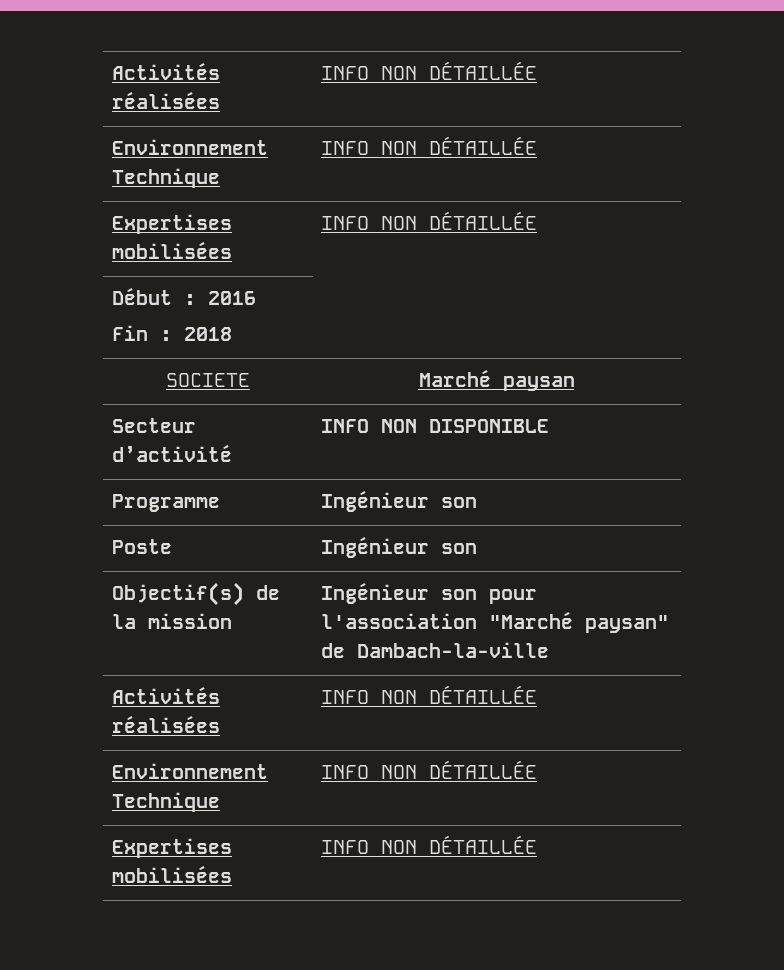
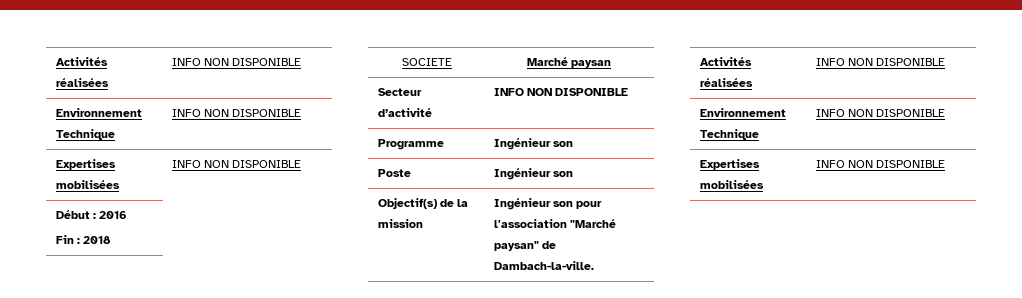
[112,63,221,80] [112,92,221,109] [321,61,538,80] [112,139,269,155] [112,168,221,188] [321,136,538,155] [112,214,233,234] [112,242,233,259] [321,211,538,230] Activités réalisées | INFO NON DÉTAILLÉE // Environnement Technique | INFO NON DÉTAILLÉE // Expertises mobilisées | INFO NON DÉTAILLÉE -> [55,57,108,66] [55,78,109,87] [171,58,302,66] [55,108,142,117] [55,129,115,140] [171,109,302,117] [55,159,116,170] [55,180,120,189] [171,160,302,168] Activités réalisées | INFO NON DISPONIBLE // Environnement Technique | INFO NON DISPONIBLE // Expertises mobilisées | INFO NON DISPONIBLE
[357,642,550,658] [112,687,221,704] [112,716,221,733] [321,685,538,704] [112,763,269,779] [112,792,221,812] [321,760,538,779] [112,838,233,858] [112,866,233,883] [321,835,538,854] Dambach-la-ville // Activités réalisées | INFO NON DÉTAILLÉE // Environnement Technique | INFO NON DÉTAILLÉE // Expertises mobilisées | INFO NON DÉTAILLÉE -> [493,261,594,270] [699,57,752,66] [699,78,753,87] [815,58,946,66] [699,108,786,117] [699,129,759,140] [815,109,946,117] [699,159,760,170] [699,180,764,189] [815,160,946,168] Dambach-la-ville. // Activités réalisées | INFO NON DISPONIBLE // Environnement Technique | INFO NON DISPONIBLE // Expertises mobilisées | INFO NON DISPONIBLE

